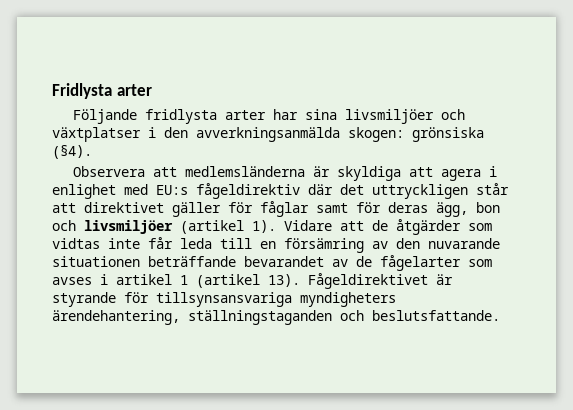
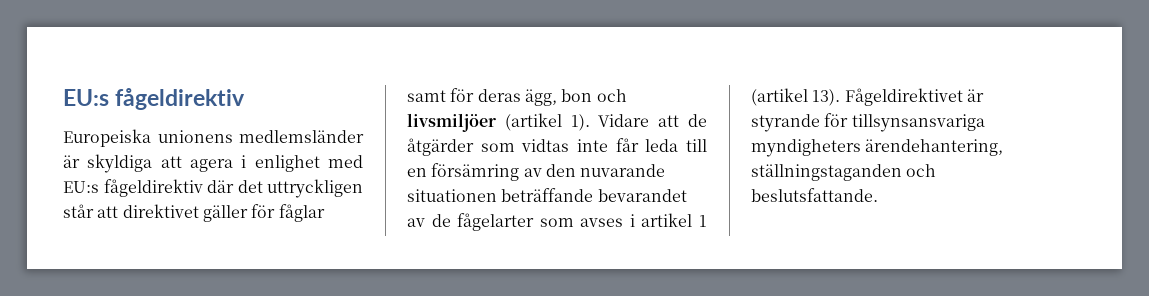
[52,83,152,99] [72,109,465,124] [52,127,484,142] [52,145,92,159] [72,166,305,177] Fridlysta arter // Följande fridlysta arter har sina livsmiljöer och växtplatser i den avverkningsanmälda skogen: grönsiska (§4). // Observera att medlemsländerna -> [63,88,246,110] [63,129,364,147] EU:s fågeldirektiv // Europeiska unionens medlemsländer

